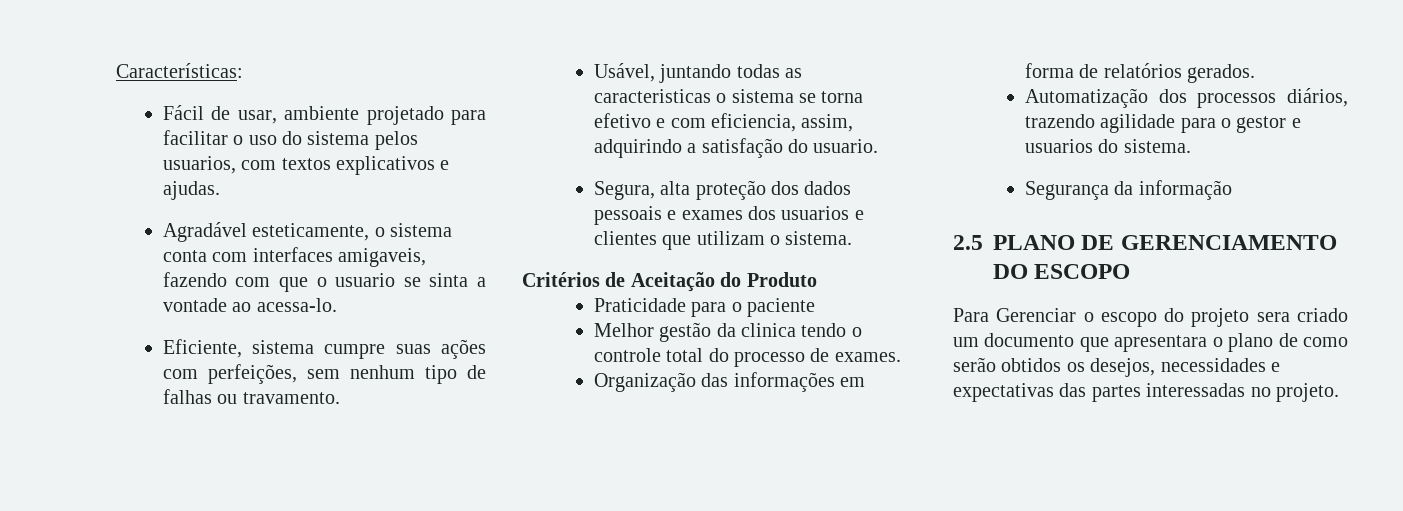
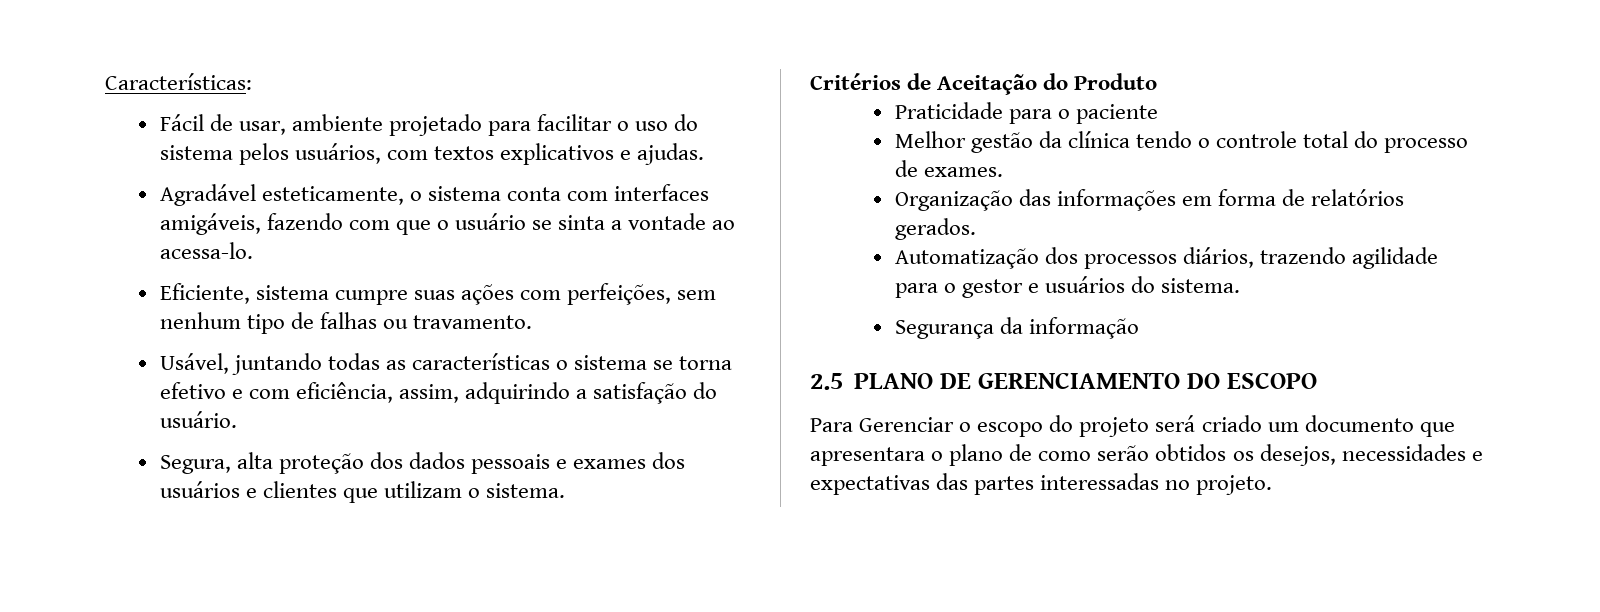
[162,156,236,174] usuarios, -> [294,143,381,164] usuários,
[338,248,427,267] amigaveis, -> [159,213,261,235] amigáveis,
[335,273,396,287] usuario -> [454,213,526,230] usuário
[593,89,711,103] caracteristicas -> [411,353,550,370] características
[711,113,797,132] eficiencia, -> [295,382,393,403] eficiência,
[813,139,879,153] usuario. -> [159,411,237,428] usuário.
[781,206,850,220] usuarios -> [159,481,240,498] usuários
[741,323,797,337] clinica -> [1067,131,1130,148] clínica
[1024,139,1093,153] usuarios -> [1044,276,1125,293] usuários
[1256,312,1290,322] sera -> [1155,415,1196,432] será

